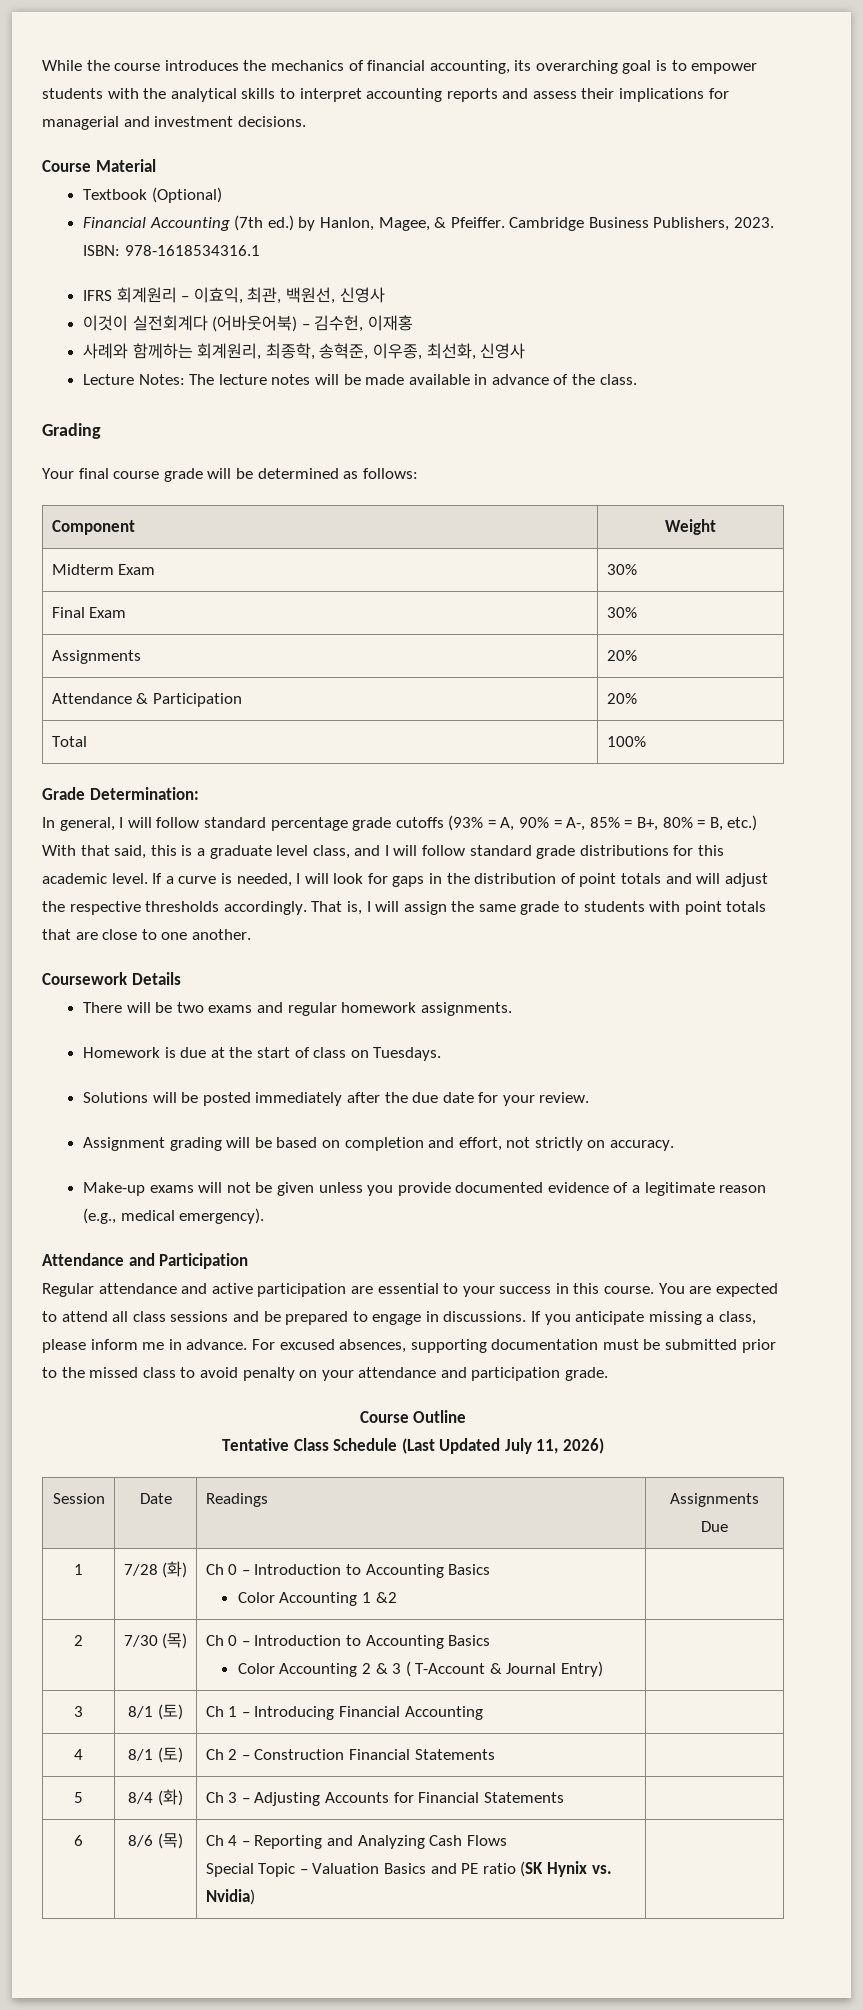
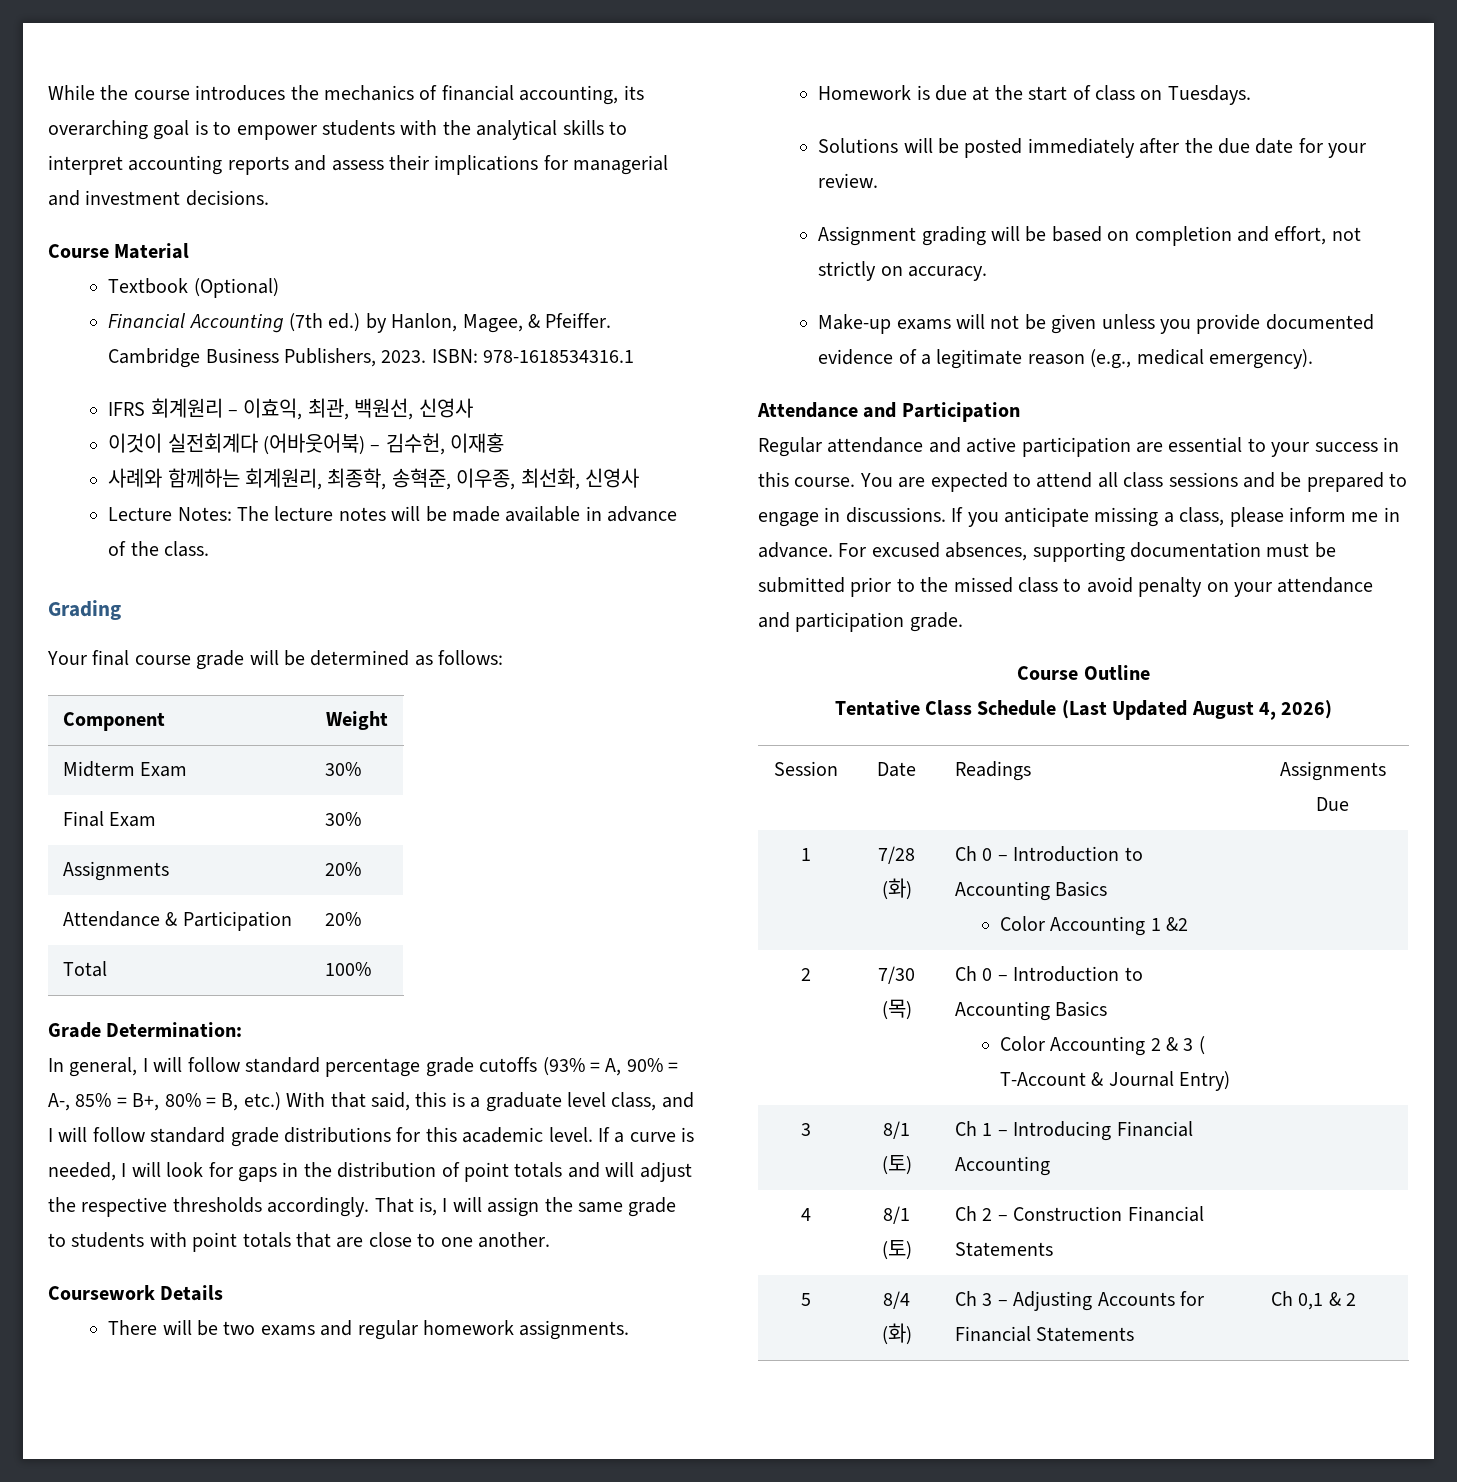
[504,1438,559,1454] July 11, -> [1191,701,1276,720] August 4,
[74,1835,83,1846] [128,1833,183,1849] [205,1835,507,1849] [205,1861,612,1877] [205,1889,255,1905] // 6 | 8/6 (목) | Ch 4 – Reporting and Analyzing Cash Flows // Special Topic – Valuation Basics and PE ratio (SK Hynix vs. Nvidia) | -> [1270,1291,1357,1310] Ch 0,1 & 2

